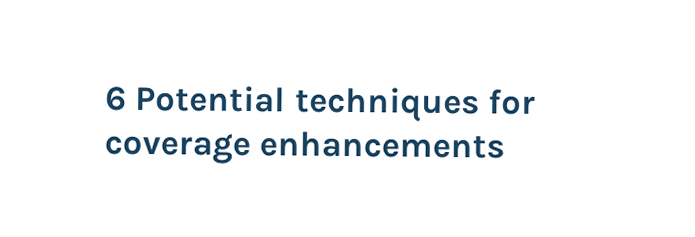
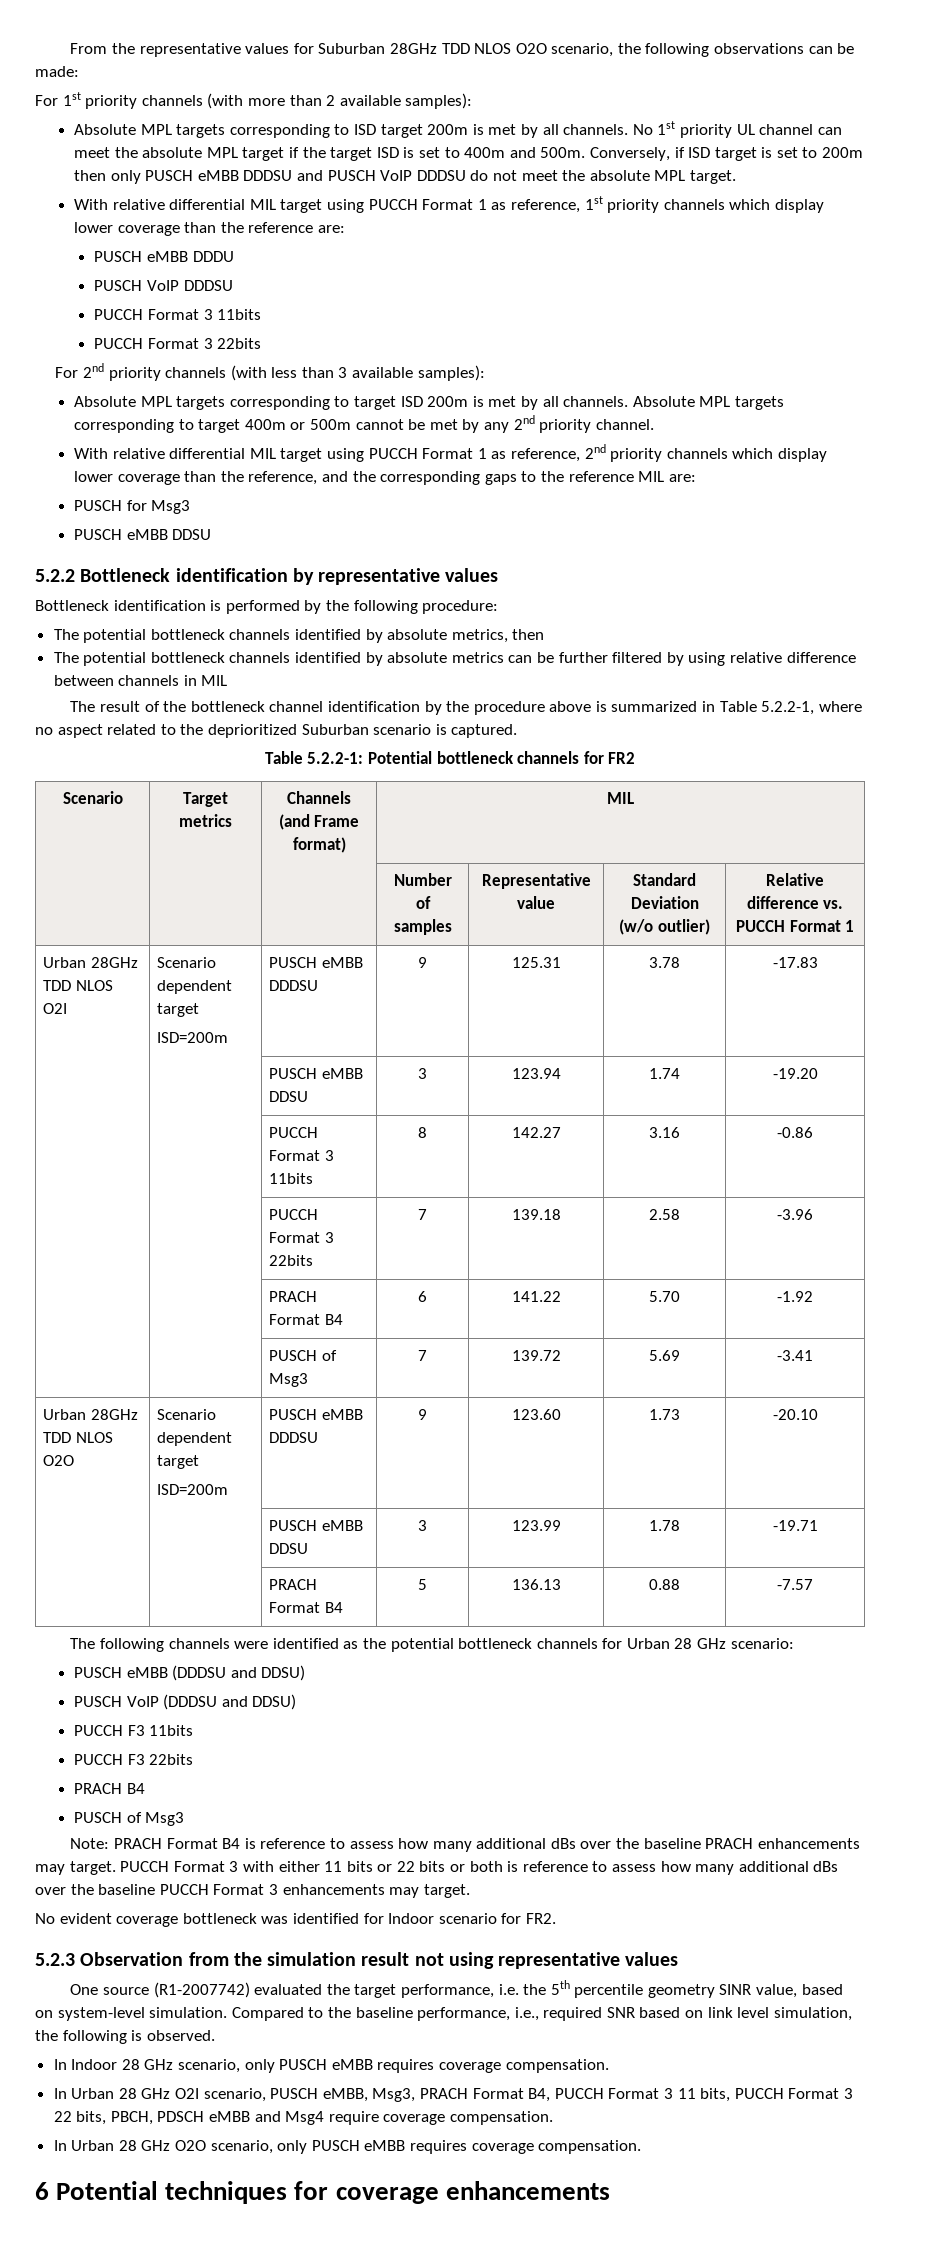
(105, 98) none -> [70,43,855,57] [35,66,79,77] [35,92,473,109] [74,121,842,138] [74,147,864,161] [74,170,736,184] [74,196,824,213] [74,222,346,236] [94,251,234,262] [94,280,233,291] [94,309,262,320] [94,338,262,349] [55,363,485,381] [74,396,784,410] [74,415,654,433] [74,444,827,462] [74,471,696,485] [74,500,191,514] [74,529,212,540] [35,568,499,585] [35,600,499,614] [53,629,545,643] [53,652,856,666] [53,675,228,686] [70,701,862,715] [35,724,518,738] [264,751,636,764] [62,791,123,804] [182,792,228,807] [178,814,232,827] [287,791,351,804] [278,814,360,830] [292,837,346,853] [607,792,634,804] [393,873,452,886] [415,896,431,909] [393,919,452,935] [481,873,591,889] [517,896,555,909] [633,873,696,886] [630,896,699,909] [619,919,710,935] [766,873,824,886] [746,896,844,909] [735,920,855,932] [43,957,139,968] [43,980,114,991] [43,1003,68,1014] [157,957,217,968] [157,980,233,994] [157,1003,200,1017] [157,1032,229,1043] [269,957,364,968] [269,980,319,991] [418,957,427,968] [511,957,561,968] [649,957,680,968] [772,957,818,968] [269,1068,364,1079] [269,1091,309,1102] [418,1068,427,1079] [511,1068,561,1079] [649,1068,680,1079] [772,1068,818,1079] [269,1127,319,1138] [269,1150,335,1161] [269,1173,314,1184] [418,1127,427,1138] [511,1127,561,1138] [649,1127,680,1138] [777,1127,813,1138] [269,1209,319,1220] [269,1232,335,1243] [269,1255,314,1266] [418,1209,427,1220] [511,1209,561,1220] [649,1209,680,1220] [777,1209,813,1220] [269,1291,318,1302] [269,1314,344,1325] [418,1291,427,1302] [511,1291,561,1302] [649,1291,680,1302] [777,1291,813,1302] [269,1350,338,1361] [269,1373,309,1387] [418,1350,427,1361] [511,1350,561,1361] [649,1350,680,1361] [777,1350,813,1361] [43,1409,139,1420] [43,1432,114,1443] [43,1455,75,1466] [157,1409,217,1420] [157,1432,233,1446] [157,1455,200,1469] [157,1484,229,1495] [269,1409,364,1420] [269,1432,319,1443] [418,1409,427,1420] [511,1409,561,1420] [649,1409,680,1420] [772,1409,818,1420] [269,1520,364,1531] [269,1543,309,1554] [418,1520,427,1531] [511,1520,561,1531] [649,1520,680,1531] [772,1520,818,1531] [269,1579,318,1590] [269,1602,344,1613] [418,1579,427,1590] [511,1579,561,1590] [649,1579,680,1590] [777,1579,813,1590] [70,1638,794,1652] [74,1665,306,1681] [74,1694,297,1710] [74,1725,194,1736] [74,1754,194,1765] [74,1783,145,1794] [74,1812,185,1826] [70,1838,860,1852] [35,1861,839,1875] [35,1884,470,1898] [35,1913,556,1927] [35,1952,679,1969] [70,1980,843,1998] [35,2007,852,2021] [35,2030,215,2044] [53,2059,609,2073] [53,2088,853,2102] [53,2111,554,2125] [53,2140,642,2154] From the representative values for Suburban 28GHz TDD NLOS O2O scenario, the following observations can be made: // For 1st priority channels (with more than 2 available samples): // Absolute MPL targets corresponding to ISD target 200m is met by all channels. No 1st priority UL channel can meet the absolute MPL target if the target ISD is set to 400m and 500m. Conversely, if ISD target is set to 200m then only PUSCH eMBB DDDSU and PUSCH VoIP DDDSU do not meet the absolute MPL target. // With relative differential MIL target using PUCCH Format 1 as reference, 1st priority channels which display lower coverage than the reference are: // PUSCH eMBB DDDU // PUSCH VoIP DDDSU // PUCCH Format 3 11bits // PUCCH Format 3 22bits // For 2nd priority channels (with less than 3 available samples): // Absolute MPL targets corresponding to target ISD 200m is met by all channels. Absolute MPL targets corresponding to target 400m or 500m cannot be met by any 2nd priority channel. // With relative differential MIL target using PUCCH Format 1 as reference, 2nd priority channels which display lower coverage than the reference, and the corresponding gaps to the reference MIL are: // PUSCH for Msg3 // PUSCH eMBB DDSU // 5.2.2 Bottleneck identification by representative values // Bottleneck identification is performed by the following procedure: // The potential bottleneck channels identified by absolute metrics, then // The potential bottleneck channels identified by absolute metrics can be further filtered by using relative difference between channels in MIL // The result of the bottleneck channel identification by the procedure above is summarized in Table 5.2.2-1, where no aspect related to the deprioritized Suburban scenario is captured. // Table 5.2.2-1: Potential bottleneck channels for FR2 // Scenario | Target metrics | Channels (and Frame format) | MIL // | | | Number of samples | Representative value | Standard Deviation (w/o outlier) | Relative difference vs. PUCCH Format 1 // Urban 28GHz TDD NLOS O2I | Scenario dependent target // ISD=200m | PUSCH eMBB DDDSU | 9 | 125.31 | 3.78 | -17.83 // | | PUSCH eMBB DDSU | 3 | 123.94 | 1.74 | -19.20 // | | PUCCH Format 3 11bits | 8 | 142.27 | 3.16 | -0.86 // | | PUCCH Format 3 22bits | 7 | 139.18 | 2.58 | -3.96 // | | PRACH Format B4 | 6 | 141.22 | 5.70 | -1.92 // | | PUSCH of Msg3 | 7 | 139.72 | 5.69 | -3.41 // Urban 28GHz TDD NLOS O2O | Scenario dependent target // ISD=200m | PUSCH eMBB DDDSU | 9 | 123.60 | 1.73 | -20.10 // | | PUSCH eMBB DDSU | 3 | 123.99 | 1.78 | -19.71 // | | PRACH Format B4 | 5 | 136.13 | 0.88 | -7.57 // The following channels were identified as the potential bottleneck channels for Urban 28 GHz scenario: // PUSCH eMBB (DDDSU and DDSU) // PUSCH VoIP (DDDSU and DDSU) // PUCCH F3 11bits // PUCCH F3 22bits // PRACH B4 // PUSCH of Msg3 // Note: PRACH Format B4 is reference to assess how many additional dBs over the baseline PRACH enhancements may target. PUCCH Format 3 with either 11 bits or 22 bits or both is reference to assess how many additional dBs over the baseline PUCCH Format 3 enhancements may target. // No evident coverage bottleneck was identified for Indoor scenario for FR2. // 5.2.3 Observation from the simulation result not using representative values // One source (R1-2007742) evaluated the target performance, i.e. the 5th percentile geometry SINR value, based on system-level simulation. Compared to the baseline performance, i.e., required SNR based on link level simulation, the following is observed. // In Indoor 28 GHz scenario, only PUSCH eMBB requires coverage compensation. // In Urban 28 GHz O2I scenario, PUSCH eMBB, Msg3, PRACH Format B4, PUCCH Format 3 11 bits, PUCCH Format 3 22 bits, PBCH, PDSCH eMBB and Msg4 require coverage compensation. // In Urban 28 GHz O2O scenario, only PUSCH eMBB requires coverage compensation. //

